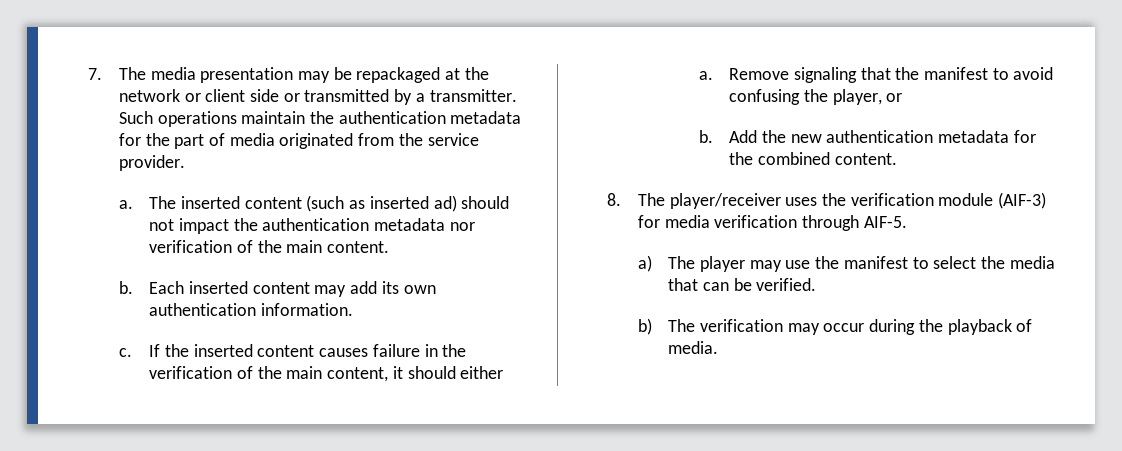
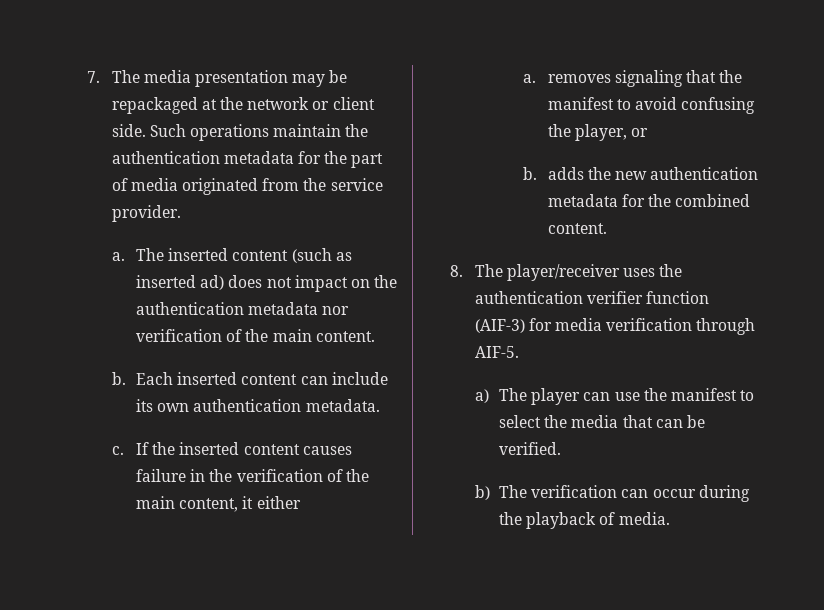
[250,89,517,105] side or transmitted by a transmitter. -> [111,124,146,137] side.
[461,196,510,209] should -> [228,275,263,288] does
(229, 226) none -> [350,279,370,288] on
[314,281,378,297] may add -> [300,372,388,385] can include
[260,303,353,316] information. -> [305,399,380,412] metadata.
[407,366,456,379] should -> (254, 502) none
[729,68,790,80] Remove -> [547,74,611,83] removes
[729,130,758,143] Add -> [547,167,584,180] adds
[850,193,994,206] verification module -> [474,291,710,304] authentication verifier function
[749,260,782,272] may -> [583,392,611,401] can
[787,323,820,335] may -> [621,489,649,498] can

